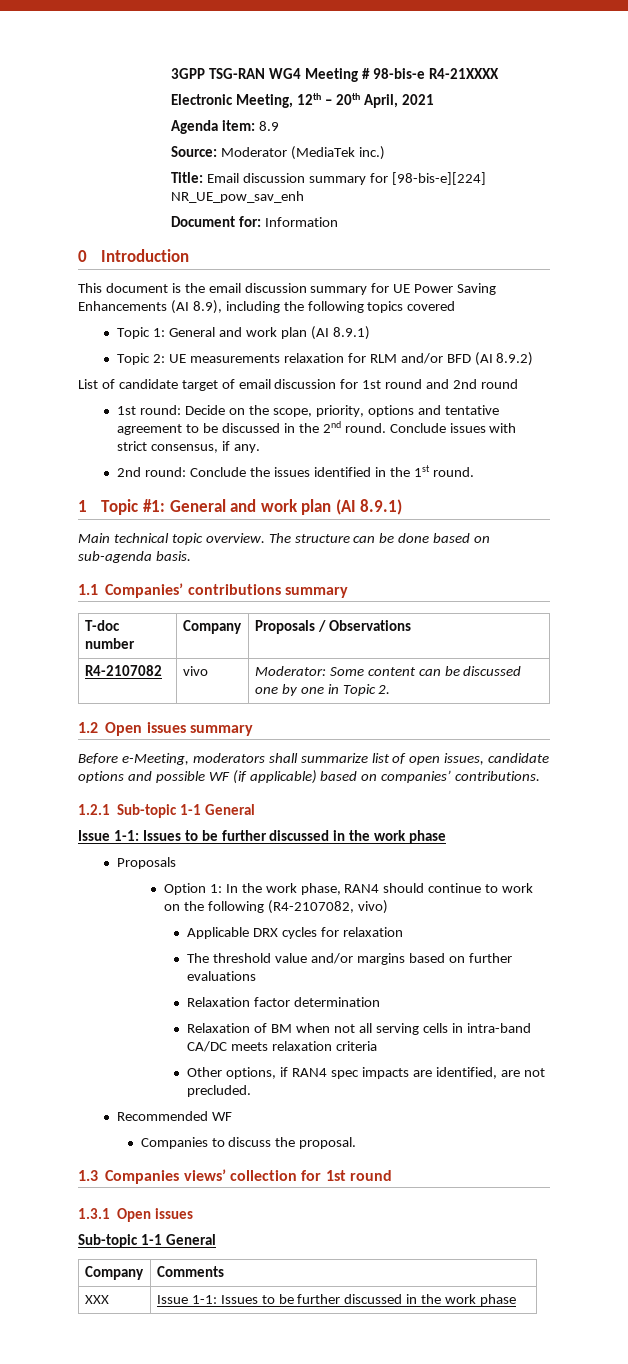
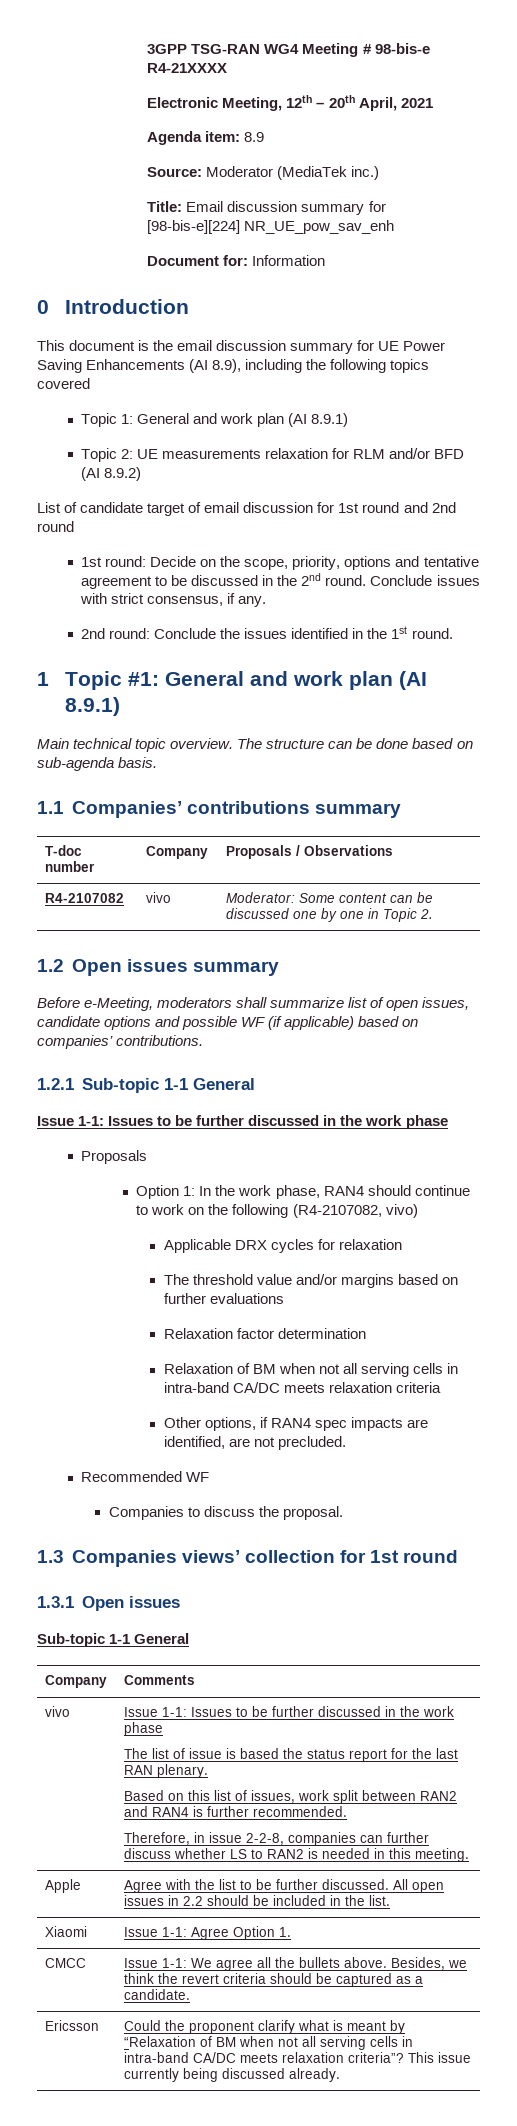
[84,1295,109,1304] XXX -> [45,1706,71,1717] vivo
(516, 1300) none -> [124,1748,459,1762] [124,1764,209,1778] [124,1790,458,1804] [124,1806,348,1817] [124,1832,430,1846] [124,1848,470,1862] [45,1879,82,1893] [124,1879,445,1893] [124,1895,391,1906] [45,1926,88,1937] [124,1926,292,1940] [45,1958,87,1968] [124,1957,468,1971] [124,1973,424,1987] [124,1989,191,2000] [45,2020,100,2031] [124,2020,406,2034] [124,2036,414,2050] [124,2052,472,2063] [124,2068,341,2082] // The list of issue is based the status report for the last RAN plenary. // Based on this list of issues, work split between RAN2 and RAN4 is further recommended. // Therefore, in issue 2-2-8, companies can further discuss whether LS to RAN2 is needed in this meeting. // Apple | Agree with the list to be further discussed. All open issues in 2.2 should be included in the list. // Xiaomi | Issue 1-1: Agree Option 1. // CMCC | Issue 1-1: We agree all the bullets above. Besides, we think the revert criteria should be captured as a candidate. // Ericsson | Could the proponent clarify what is meant by “Relaxation of BM when not all serving cells in intra-band CA/DC meets relaxation criteria”? This issue currently being discussed already.

